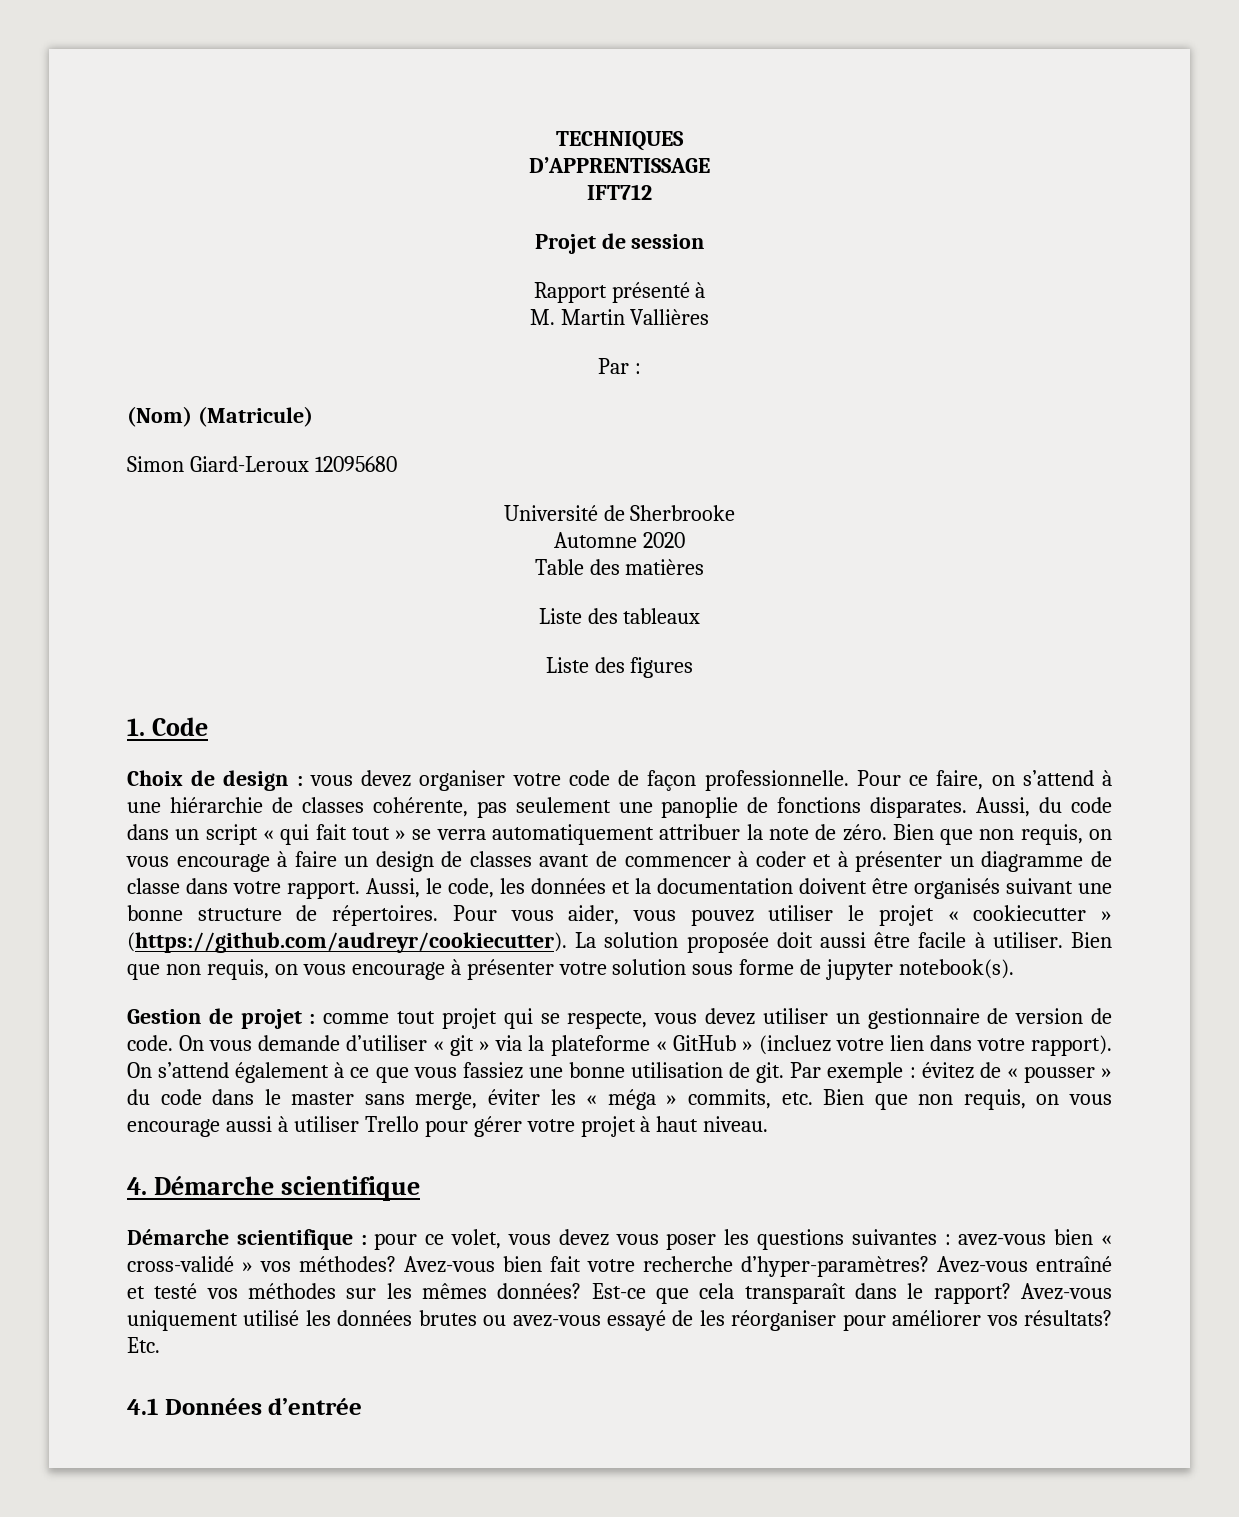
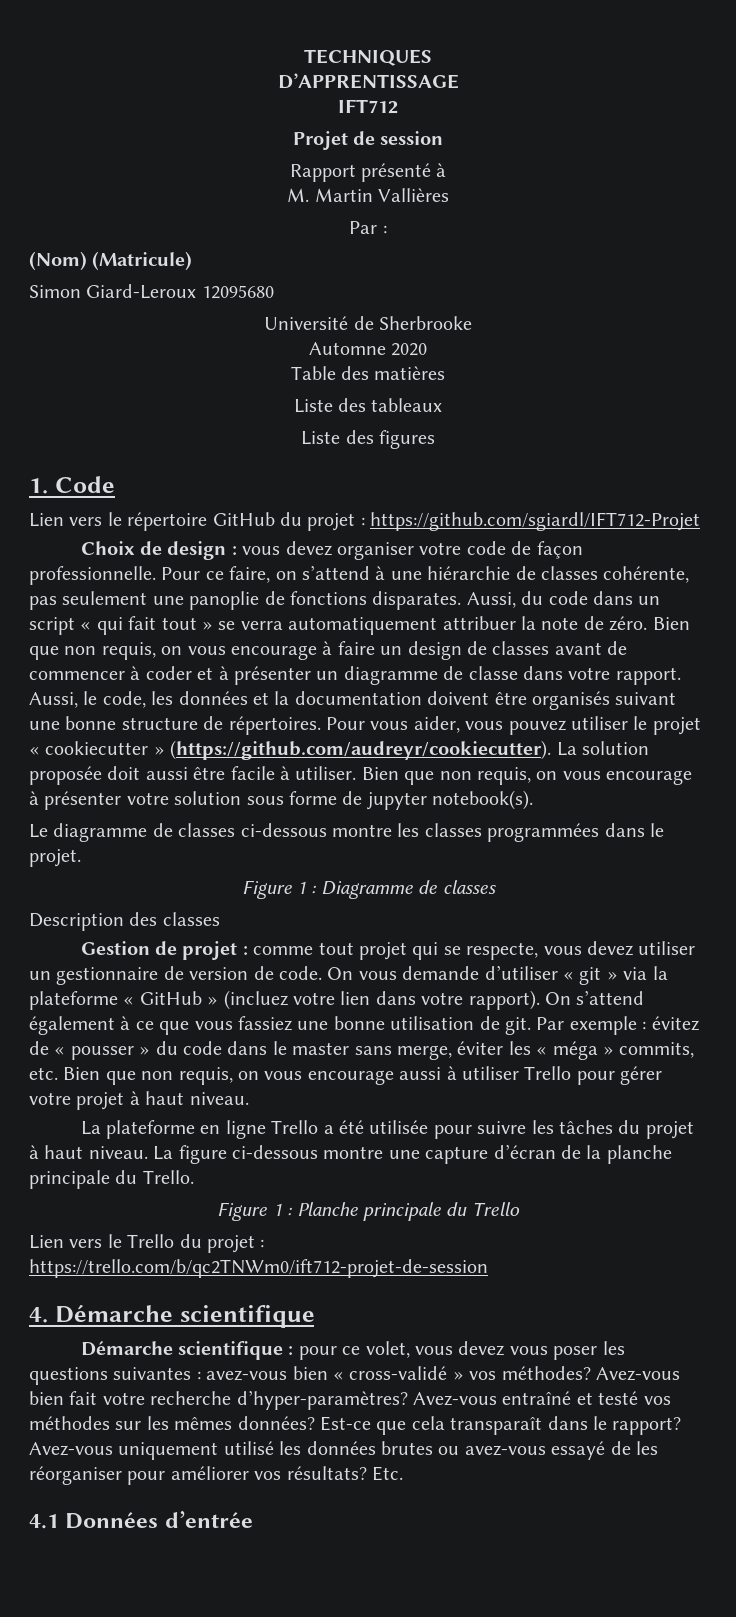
(208, 726) none -> [29,512,701,531] // Lien vers le répertoire GitHub du projet : https://github.com/sgiardl/IFT712-Projet
(1015, 969) none -> [29,823,664,842] [29,849,81,867] [241,880,496,899] [29,912,220,931] // Le diagramme de classes ci-dessous montre les classes programmées dans le projet. // Figure 1 : Diagramme de classes // Description des classes
(769, 1124) none -> [80,1120,694,1139] [29,1144,672,1164] [29,1170,194,1189] [217,1202,520,1221] [29,1234,265,1253] [29,1259,488,1278] // La plateforme en ligne Trello a été utilisée pour suivre les tâches du projet à haut niveau. La figure ci-dessous montre une capture d’écran de la planche principale du Trello. // Figure 1 : Planche principale du Trello // Lien vers le Trello du projet : https://trello.com/b/qc2TNWm0/ift712-projet-de-session

